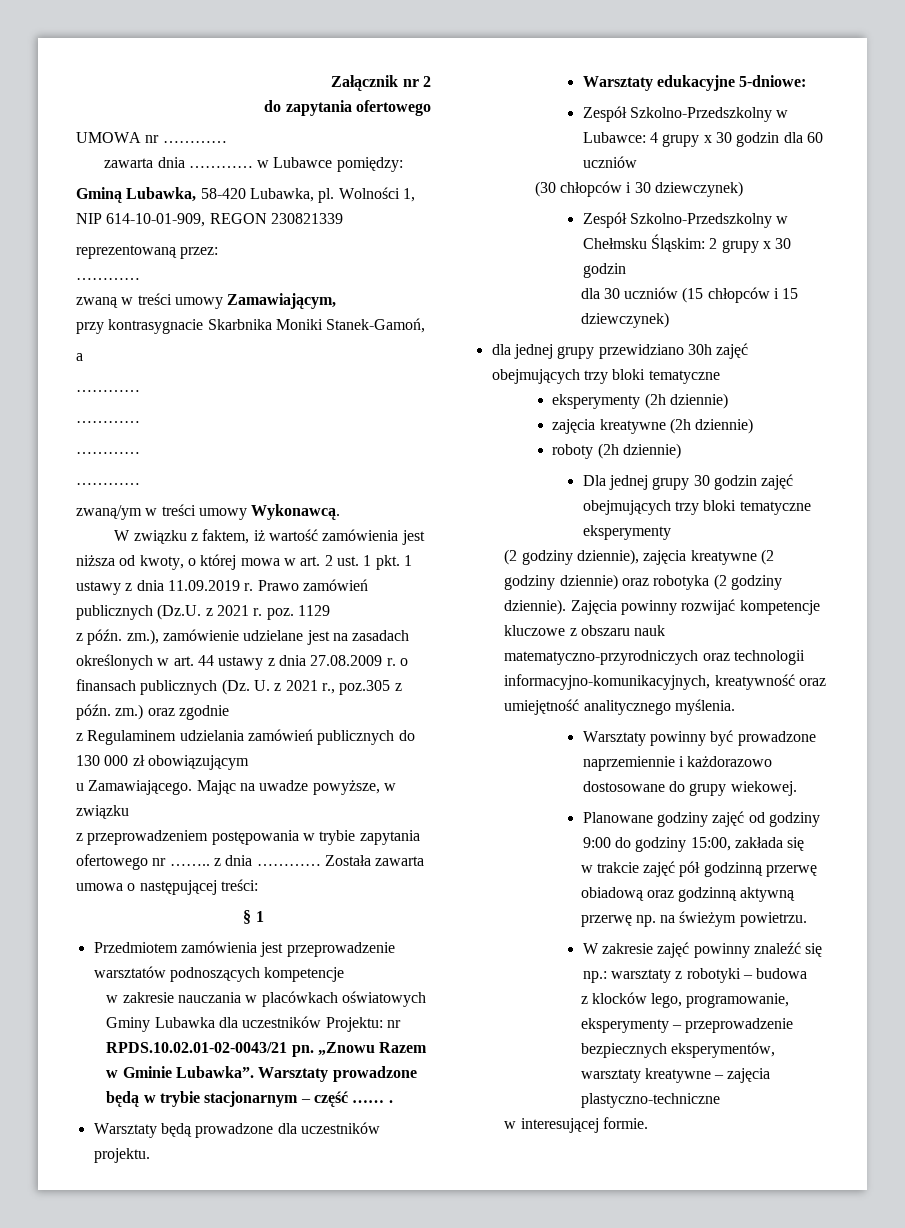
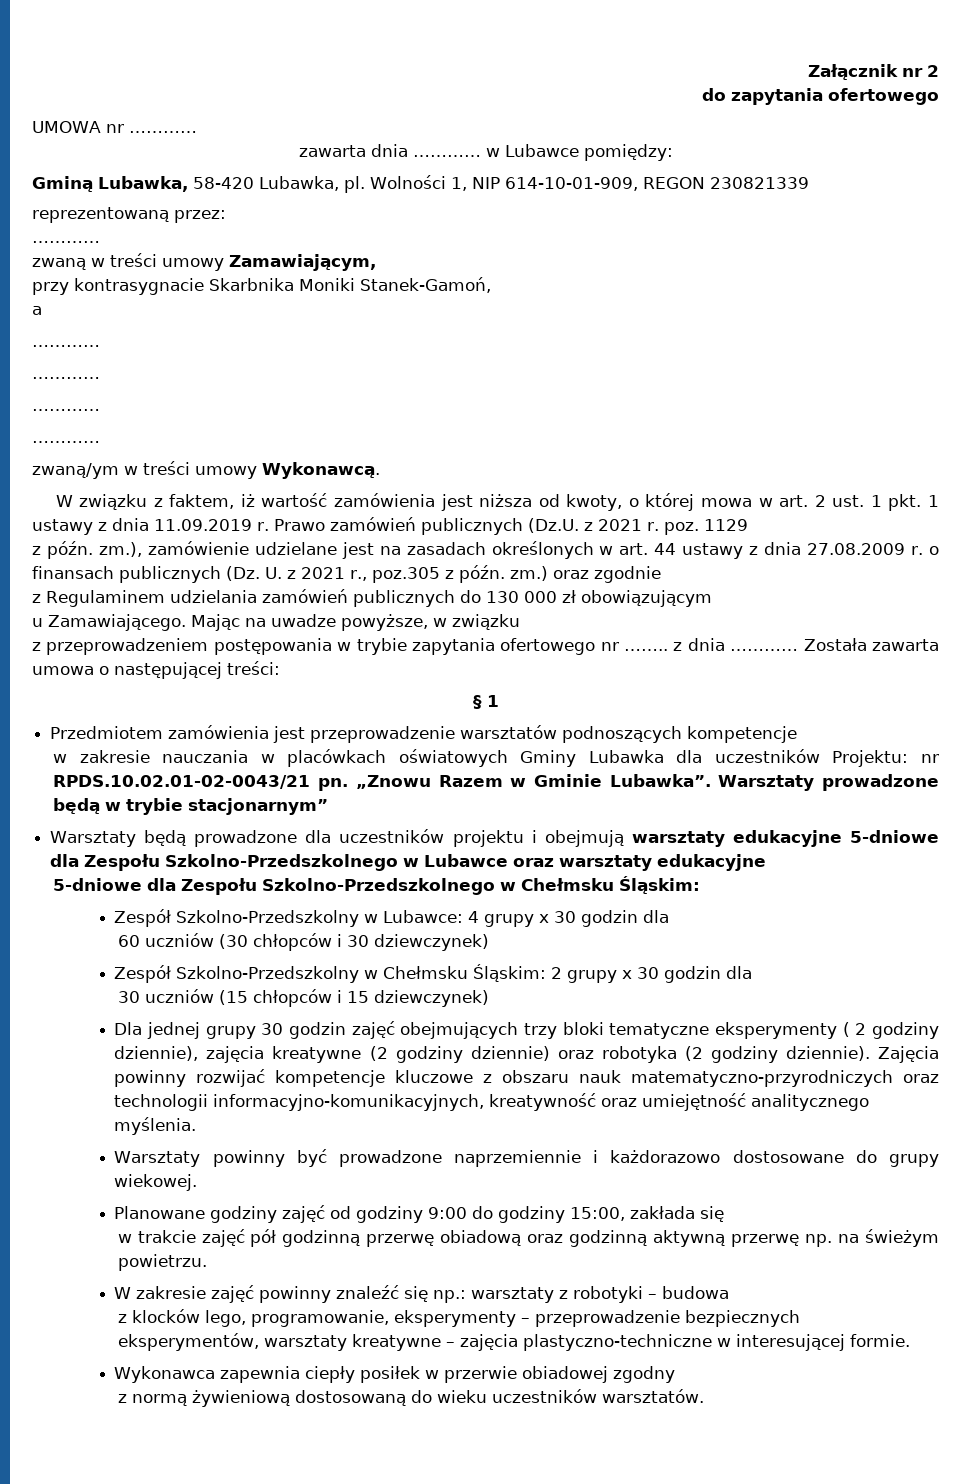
[204,1091,393,1107] stacjonarnym – część …… . -> [188,798,329,815] stacjonarnym”
[93,1148,150,1163] [582,75,807,91] projektu. // Warsztaty edukacyjne 5-dniowe: -> [452,830,940,847] [50,854,767,871] [53,876,701,895] projektu i obejmują warsztaty edukacyjne 5-dniowe dla Zespołu Szkolno-Przedszkolnego w Lubawce oraz warsztaty edukacyjne // 5-dniowe dla Zespołu Szkolno-Przedszkolnego w Chełmsku Śląskim:
(803, 137) none -> (670, 916) //
(637, 162) // -> (214, 940) none
[580,288,600,299] // dla -> [726,966,753,979] dla //
[491,343,749,359] [491,369,720,384] [552,393,728,409] [552,418,754,434] [552,443,681,459] // dla jednej grupy przewidziano 30h zajęć obejmujących trzy bloki tematyczne // eksperymenty (2h dziennie) // zajęcia kreatywne (2h dziennie) // roboty (2h dziennie) -> (489, 998) none
[504,549,518,565] // (2 -> [842,1022,867,1037] ( 2
(720, 1100) // -> (712, 1342) none
(648, 1123) none -> [114,1366,676,1383] [117,1389,704,1407] // Wykonawca zapewnia ciepły posiłek w przerwie obiadowej zgodny // z normą żywieniową dostosowaną do wieku uczestników warsztatów.

